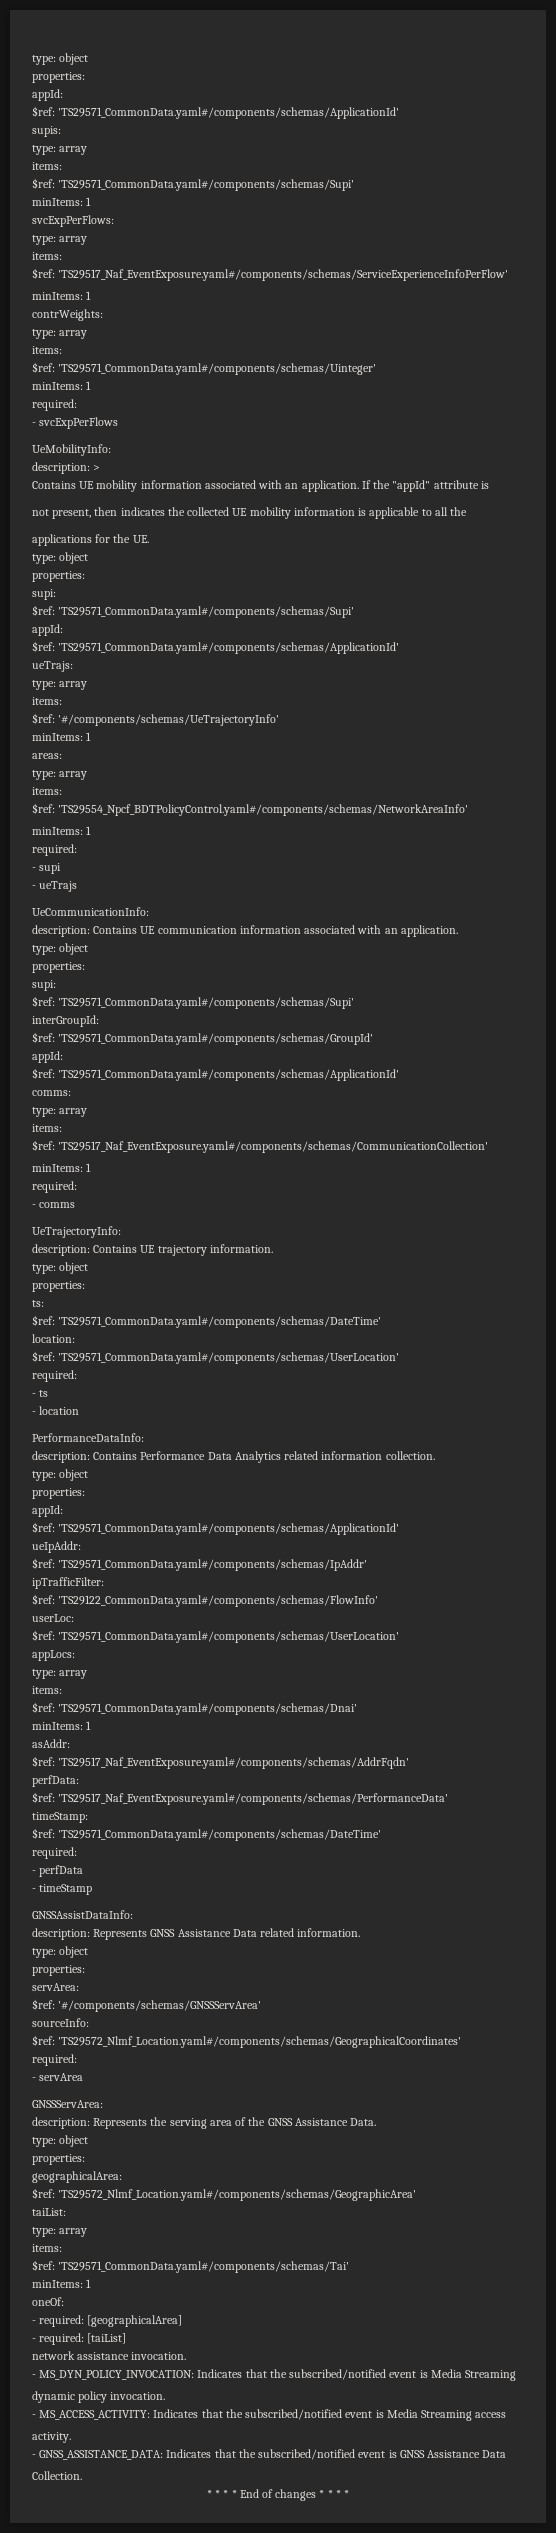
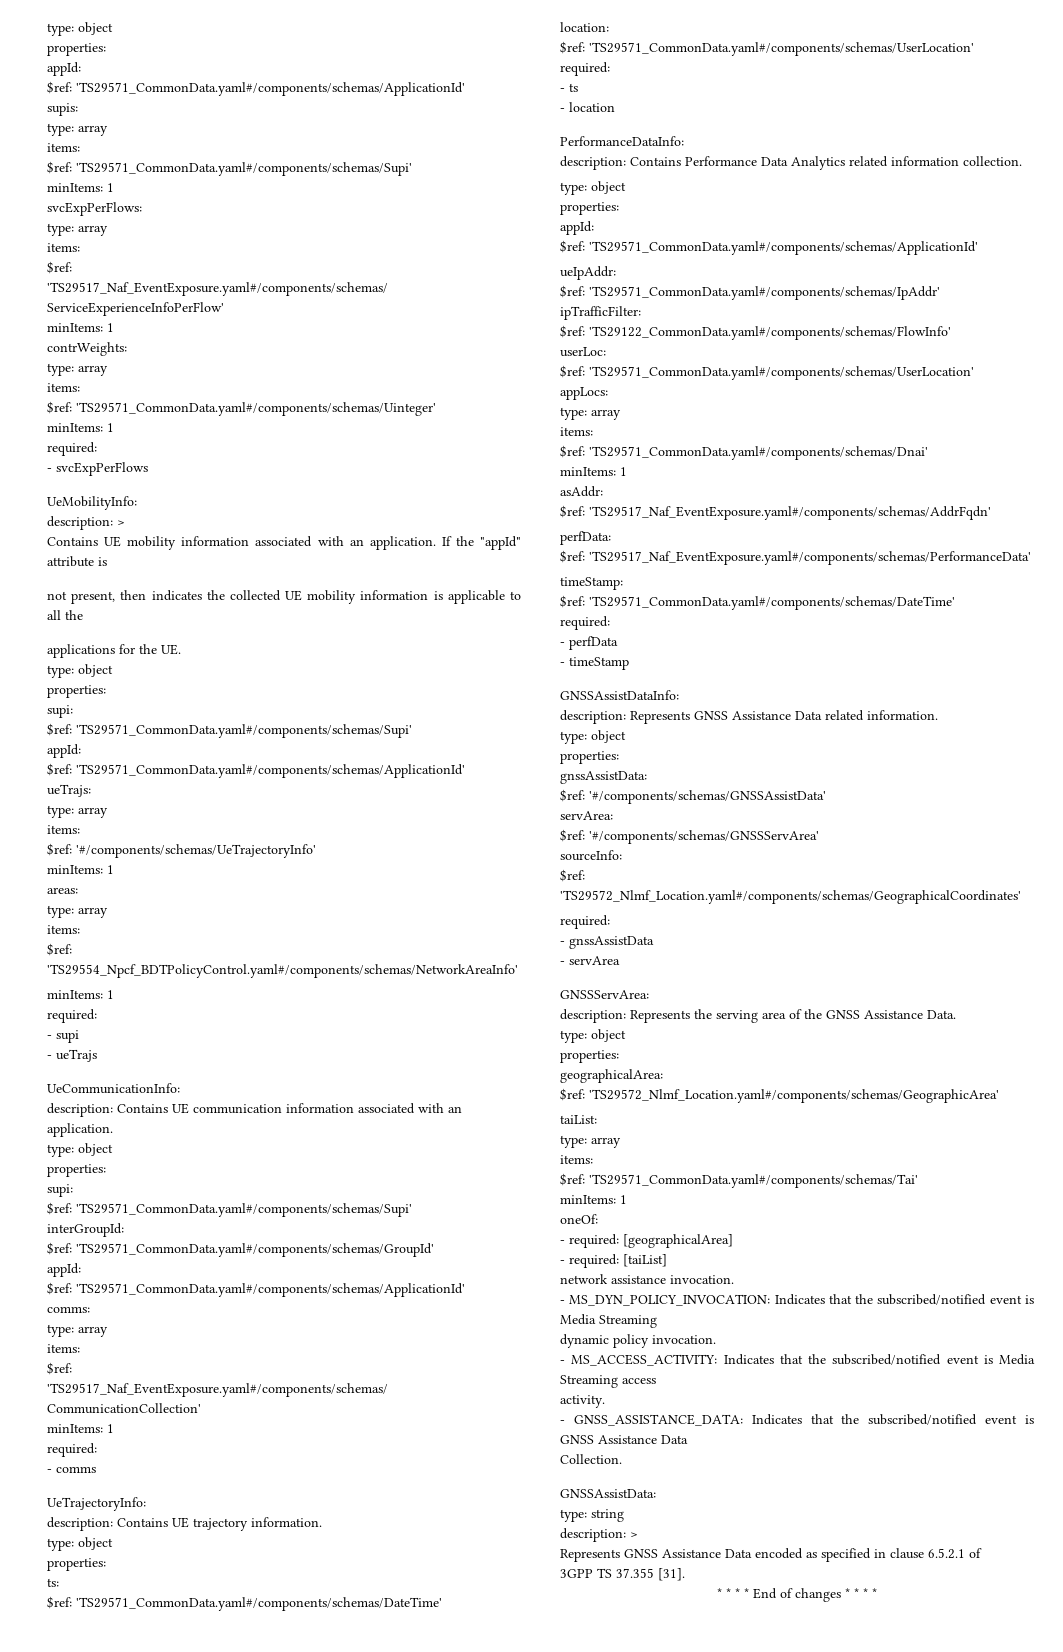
(85, 1970) none -> [560,771,647,784] [560,789,826,804] // gnssAssistData: // $ref: '#/components/schemas/GNSSAssistData'
(77, 2060) none -> [560,936,654,949] // - gnssAssistData
(82, 2475) none -> [560,1489,656,1498] [560,1509,624,1522] [560,1528,638,1542] [560,1548,982,1562] [560,1568,685,1581] // GNSSAssistData: // type: string // description: > // Represents GNSS Assistance Data encoded as specified in clause 6.5.2.1 of // 3GPP TS 37.355 [31].

